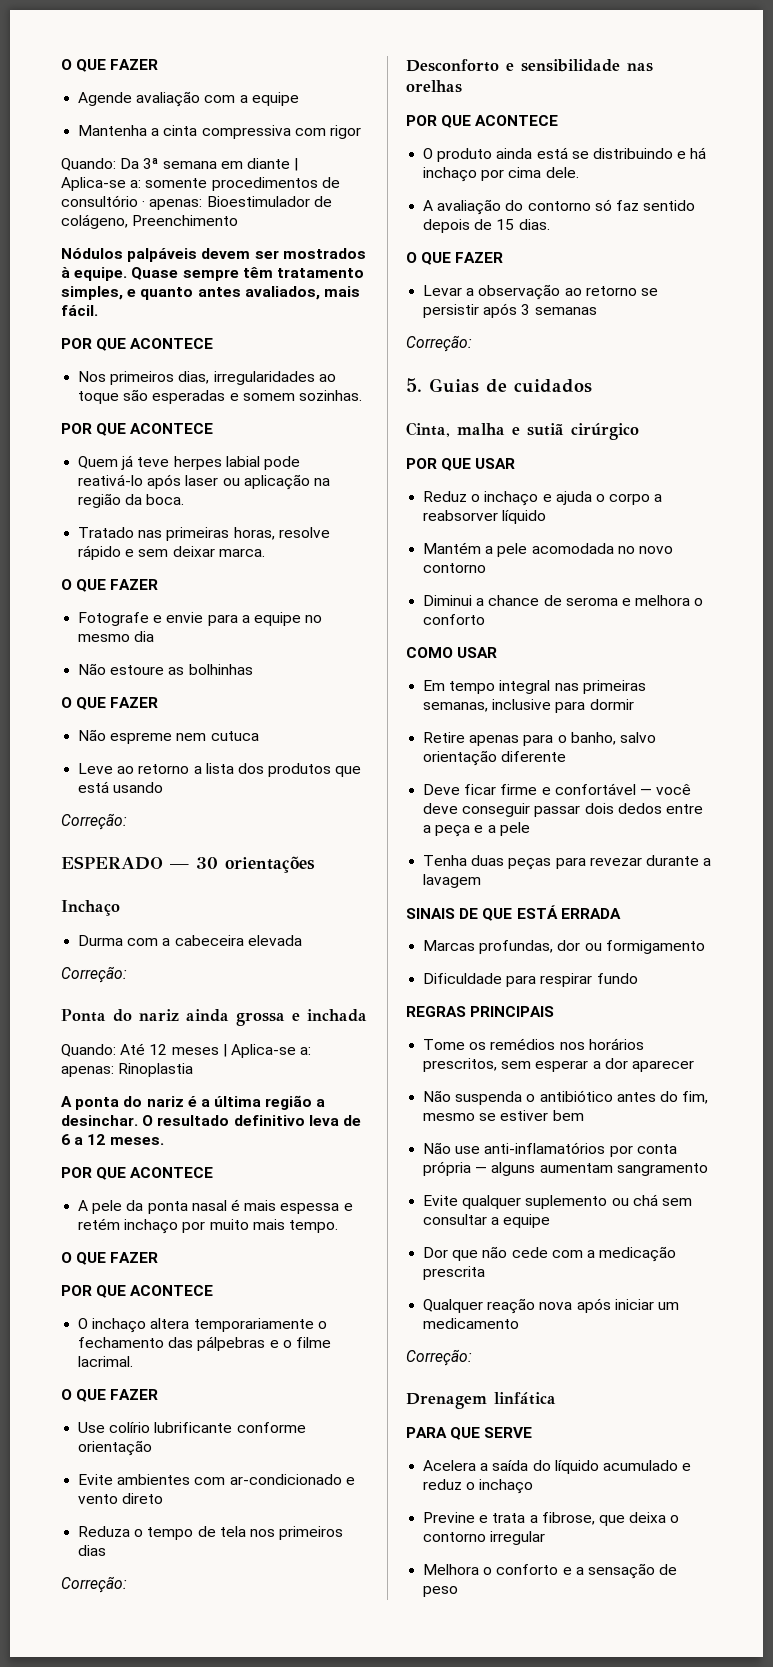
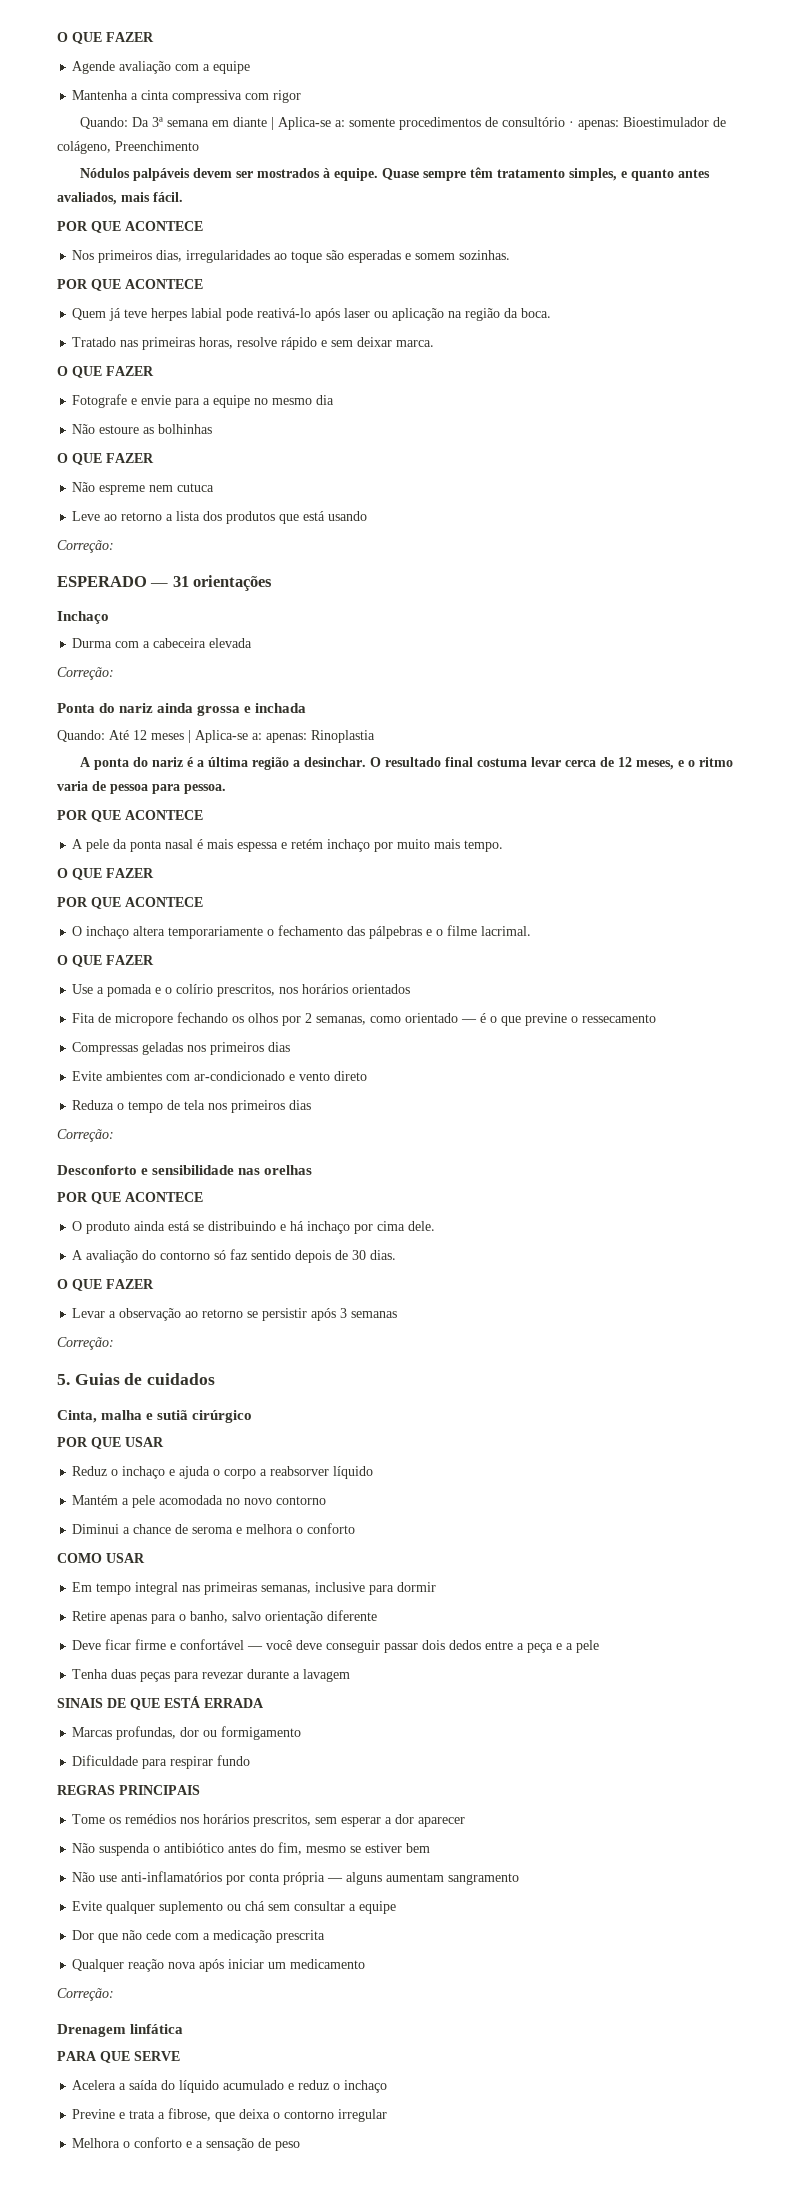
[196,857,218,869] 30 -> [172,576,189,587] 31
[233,1115,361,1126] [61,1134,164,1145] definitivo leva de 6 a 12 meses. -> [445,757,734,770] [57,781,226,794] final costuma levar cerca de 12 meses, e o ritmo varia de pessoa para pessoa.
[109,1422,306,1433] [78,1440,153,1456] colírio lubrificante conforme orientação -> [97,984,411,997] [72,1012,657,1026] [72,1042,291,1055] a pomada e o colírio prescritos, nos horários orientados // Fita de micropore fechando os olhos por 2 semanas, como orientado — é o que previne o ressecamento // Compressas geladas nos primeiros dias
[496,219,515,230] 15 -> [352,1250,367,1260] 30

